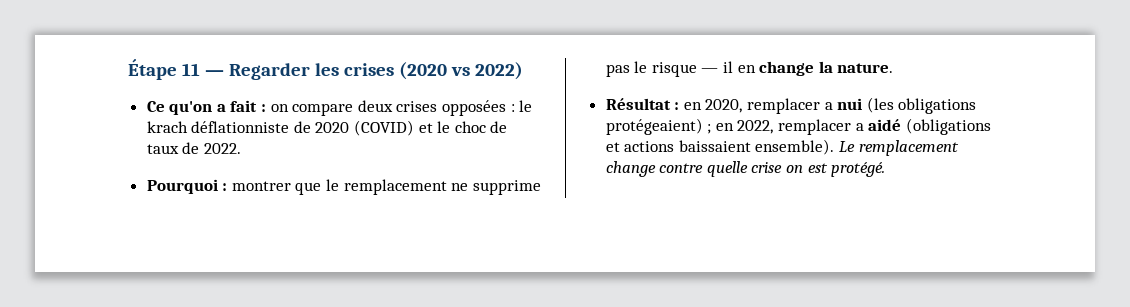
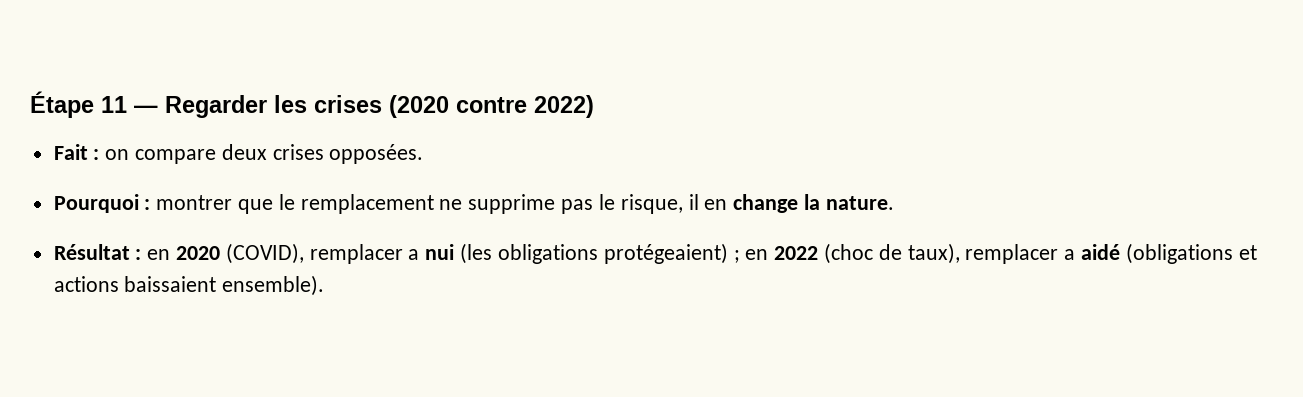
[450,67,470,76] vs -> [456,97,527,113] contre
[146,100,258,115] Ce qu'on a fait -> [53,144,88,160] Fait
[442,100,533,116] [146,120,508,136] [146,142,241,154] opposées : le krach déflationniste de 2020 (COVID) et le choc de taux de 2022. -> [329,144,424,164] opposées.
[651,62,719,77] risque — -> [620,194,683,214] risque,
[705,99,743,113] 2020, -> [176,243,304,264] 2020 (COVID),
[737,120,774,134] 2022, -> [774,243,960,264] 2022 (choc de taux),
[839,140,959,156] [605,161,886,177] Le remplacement change contre quelle crise on est protégé. -> (325, 285) none

